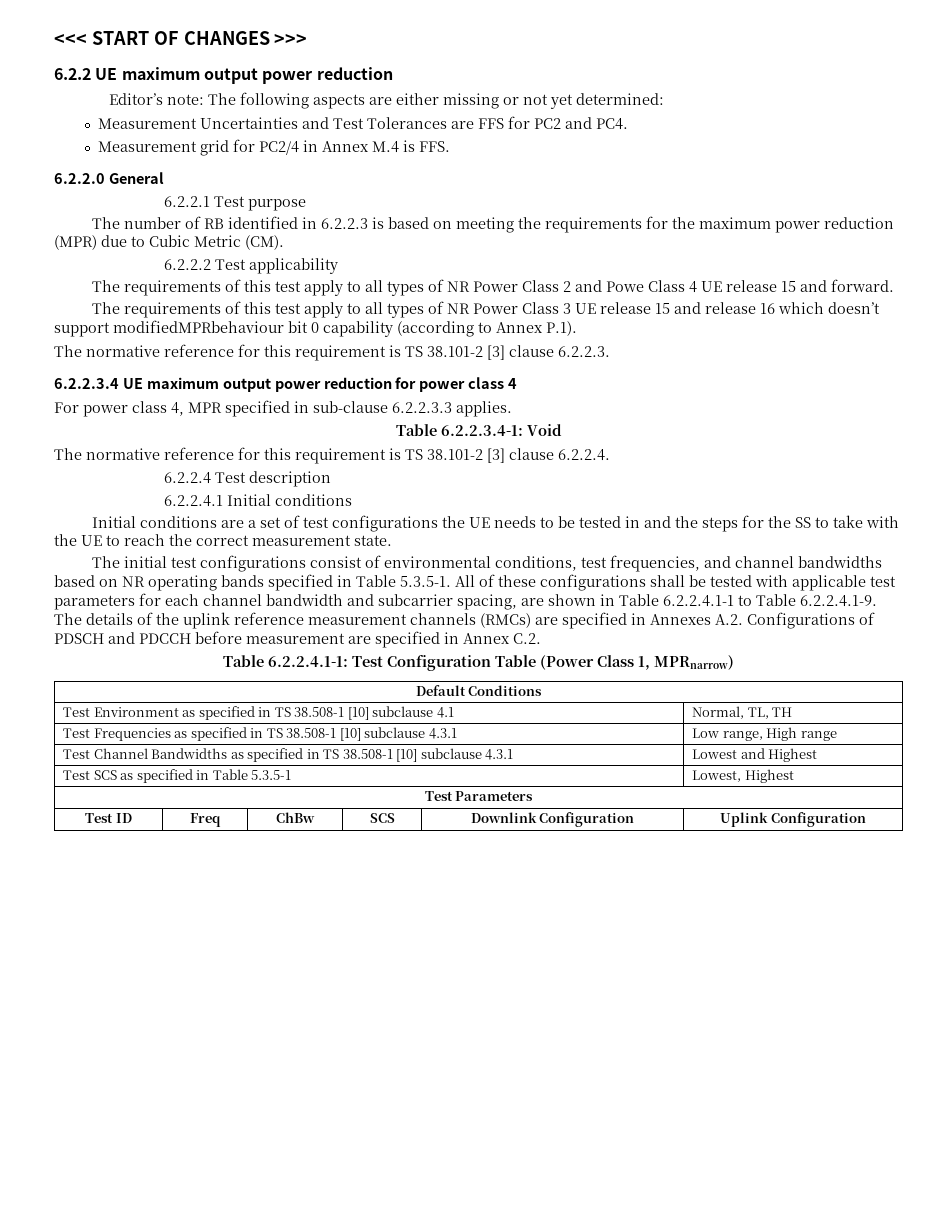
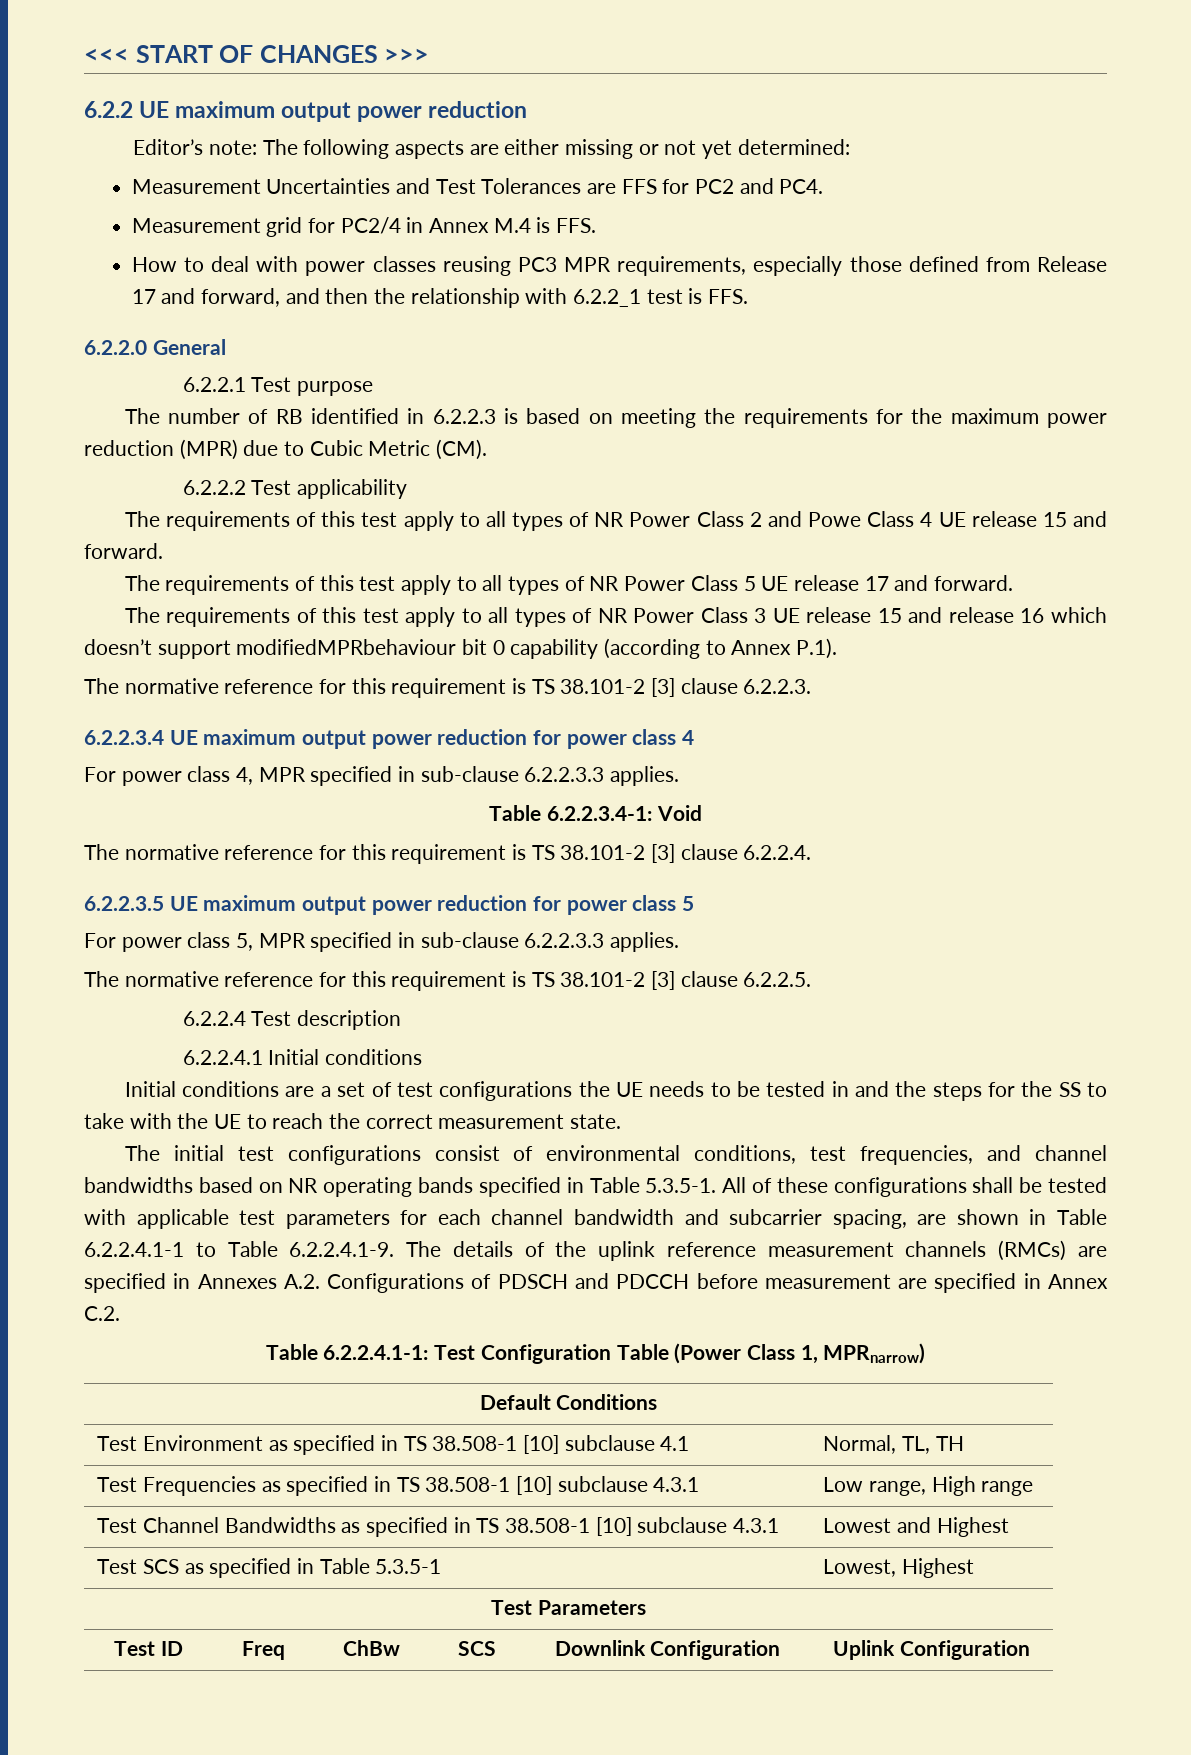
(450, 146) none -> [131,256,1107,276] [131,288,749,308] // How to deal with power classes reusing PC3 MPR requirements, especially those defined from Release 17 and forward, and then the relationship with 6.2.2_1 test is FFS.
(894, 285) none -> [124,575,1013,595] // The requirements of this test apply to all types of NR Power Class 5 UE release 17 and forward.
(610, 455) none -> [84,895,695,915] [84,932,680,952] [84,971,812,991] // 6.2.2.3.5 UE maximum output power reduction for power class 5 // For power class 5, MPR specified in sub-clause 6.2.2.3.3 applies. // The normative reference for this requirement is TS 38.101-2 [3] clause 6.2.2.5.

